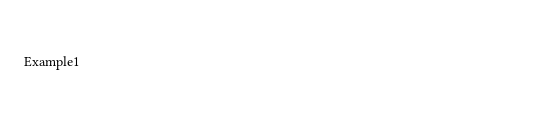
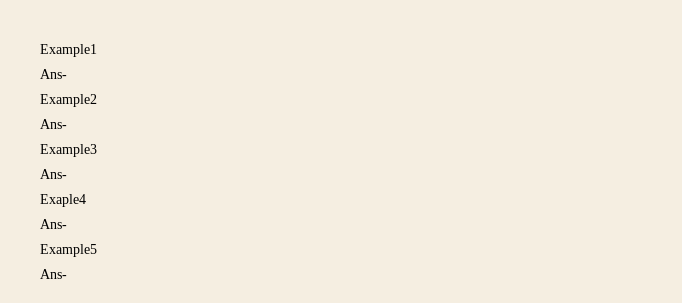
(80, 63) none -> [40,69,67,79] [40,94,97,107] [40,119,67,129] [40,144,97,157] [40,169,67,179] [40,194,86,207] [40,219,67,229] [40,244,97,257] [40,269,67,279] // Ans- // Example2 // Ans- // Example3 // Ans- // Exaple4 // Ans- // Example5 // Ans-

